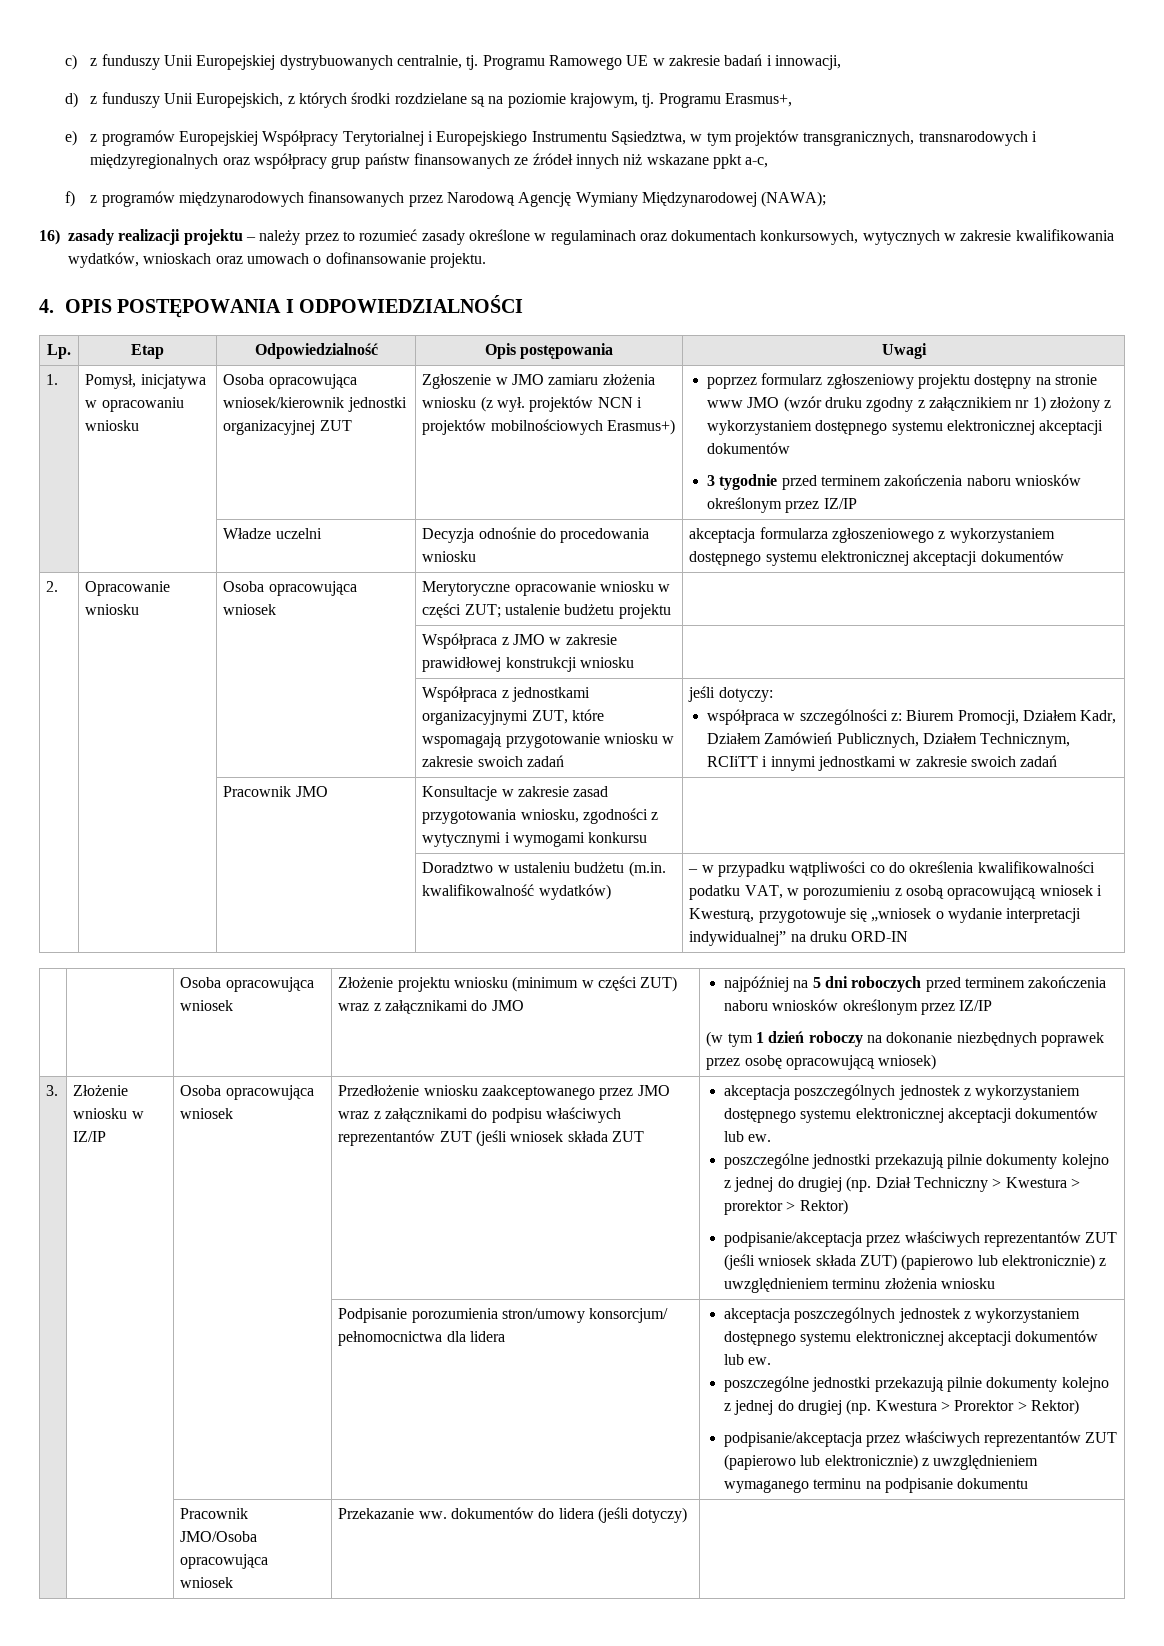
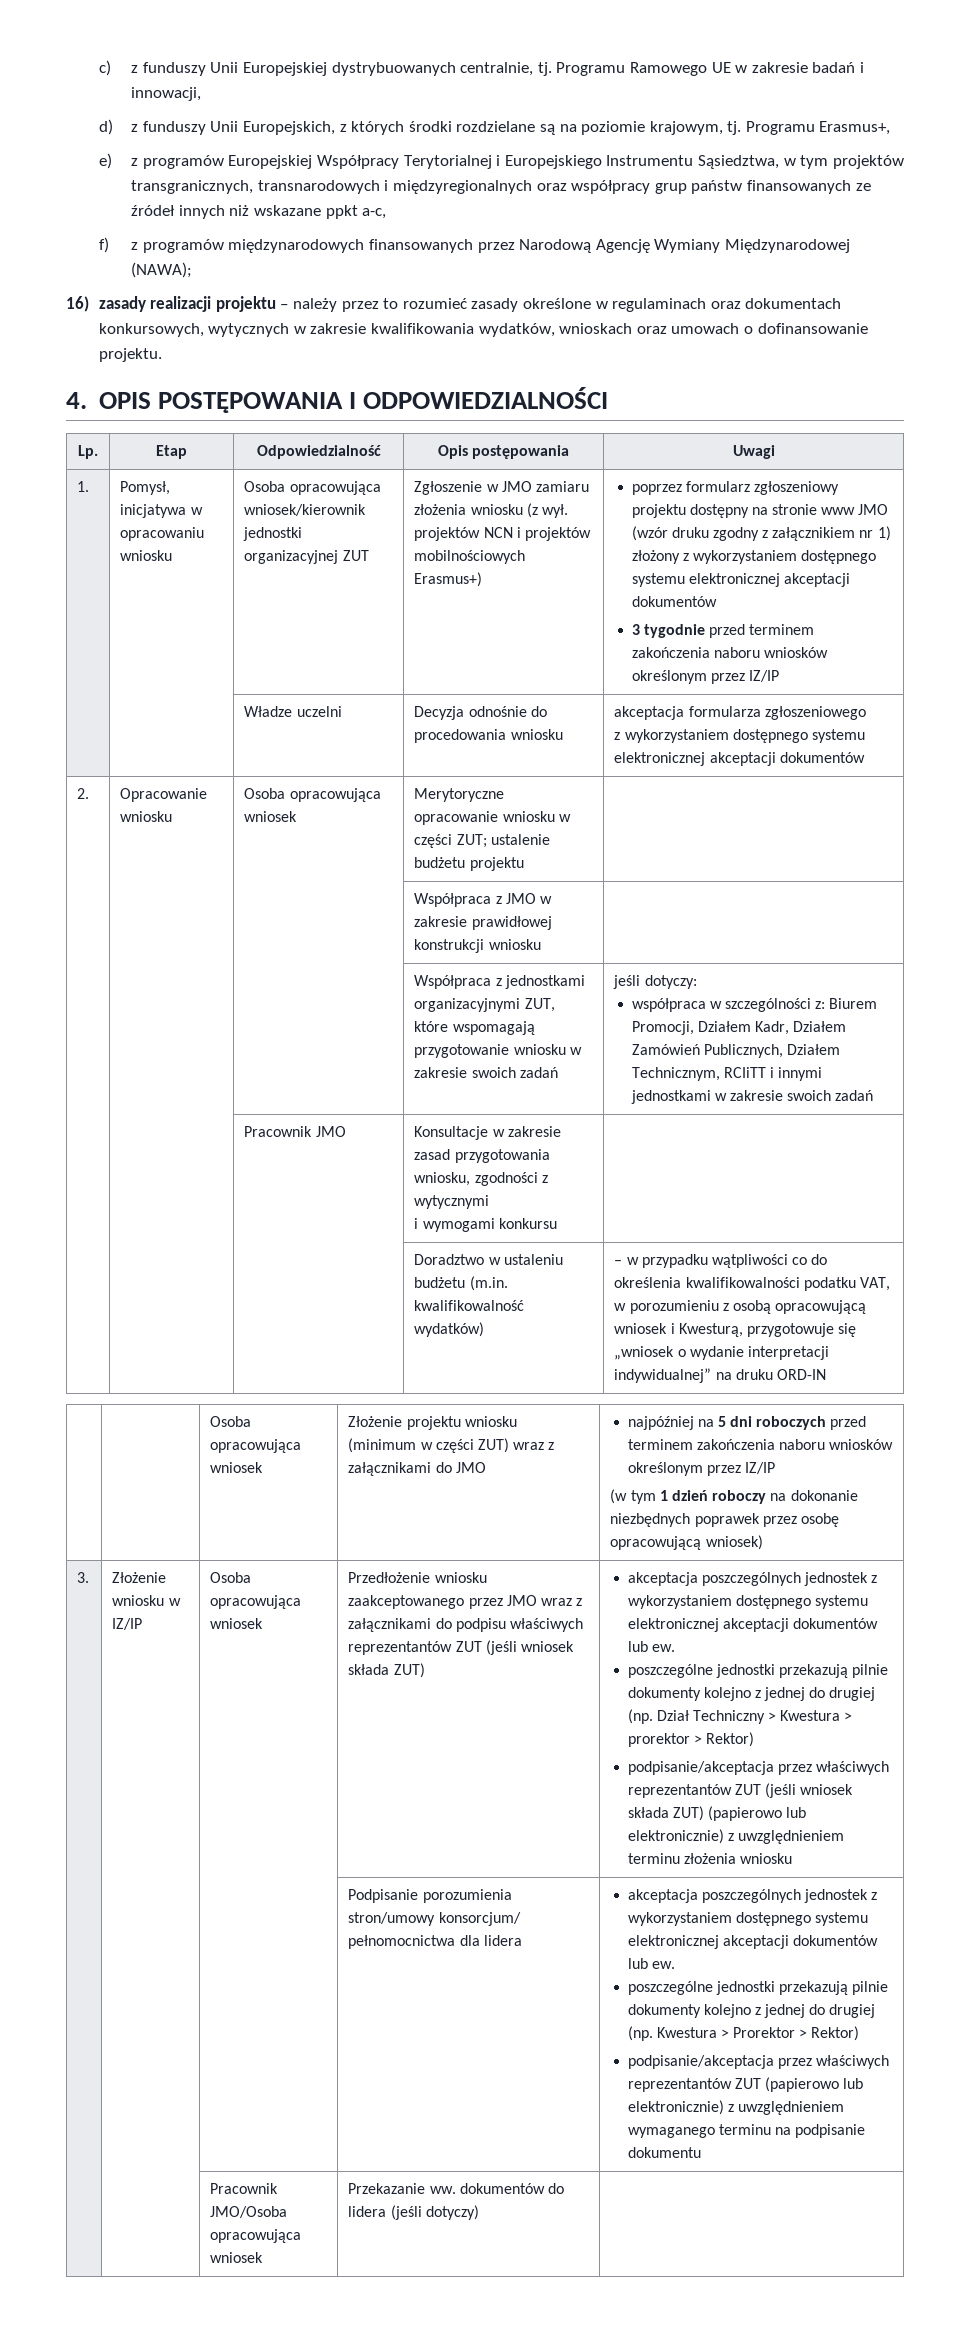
(935, 535) none -> (866, 713) //
(502, 839) none -> (490, 1202) //
[612,1131,645,1142] ZUT -> [393,1663,425,1678] ZUT)

